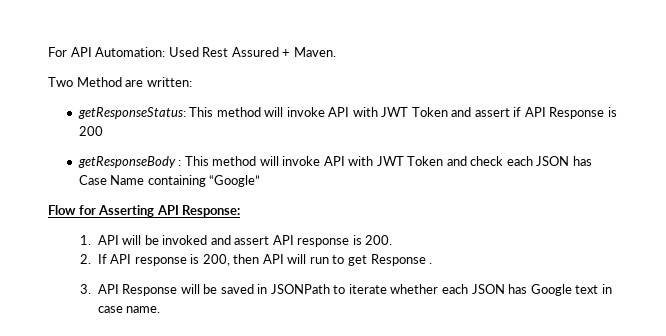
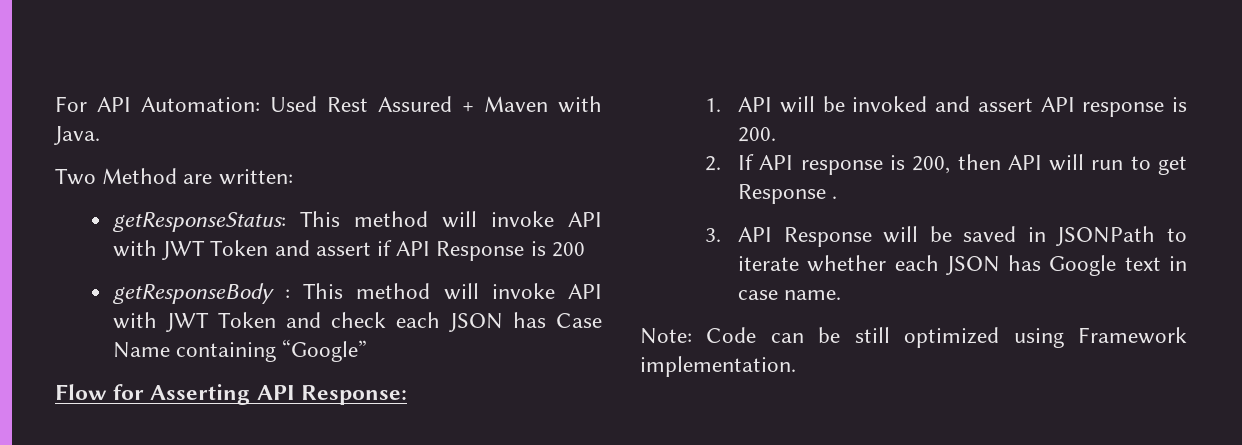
[293,47,336,57] Maven. -> [484,96,602,113] [54,126,100,145] Maven with Java.
(161, 309) none -> [640,327,1187,348] [640,356,796,377] // Note: Code can be still optimized using Framework implementation.

